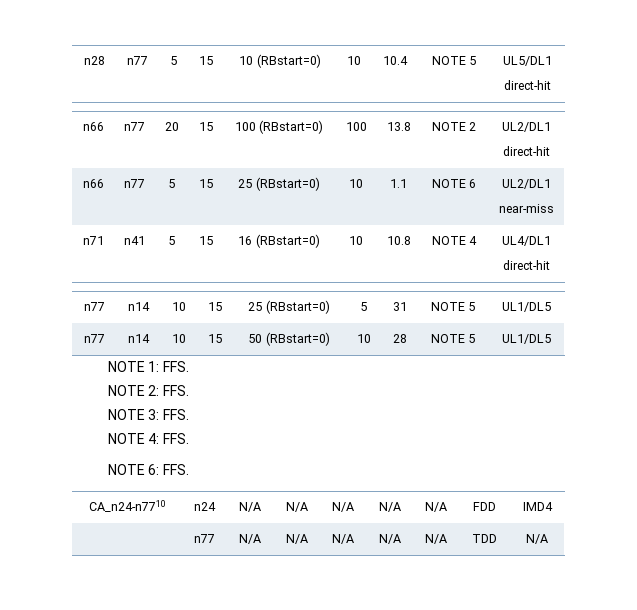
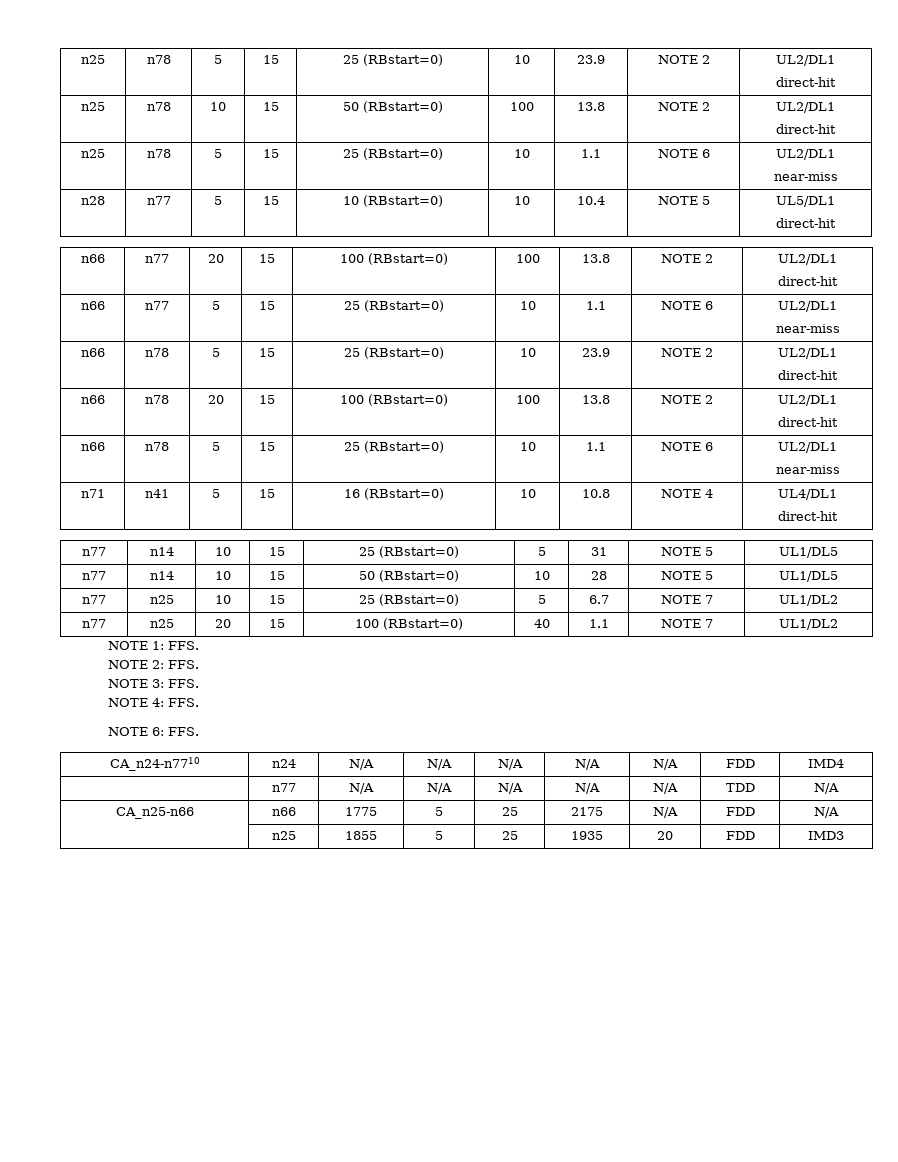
(83, 60) none -> [81,55,105,64] [146,55,171,64] [214,55,222,64] [262,55,279,64] [342,54,443,66] [513,55,530,64] [577,55,605,64] [657,55,710,64] [776,55,836,66] [776,77,837,87] [81,102,105,111] [146,102,171,111] [210,102,226,111] [262,102,279,111] [342,101,443,113] [509,102,534,111] [577,102,605,111] [657,102,710,111] [776,102,836,113] [776,124,837,134] [81,149,105,158] [146,149,171,158] [214,149,222,158] [262,149,279,158] [342,148,443,160] [513,149,530,158] [581,149,601,158] [657,149,710,158] [776,149,836,160] [773,172,838,181] n25 | n78 | 5 | 15 | 25 (RBstart=0) | 10 | 23.9 | NOTE 2 | UL2/DL1 // direct-hit // n25 | n78 | 10 | 15 | 50 (RBstart=0) | 100 | 13.8 | NOTE 2 | UL2/DL1 // direct-hit // n25 | n78 | 5 | 15 | 25 (RBstart=0) | 10 | 1.1 | NOTE 6 | UL2/DL1 // near-miss //
(554, 208) none -> [80,348,105,357] [145,348,169,357] [211,348,220,357] [259,348,275,357] [344,347,444,359] [519,348,536,357] [581,348,610,357] [661,348,714,357] [778,348,838,359] [778,370,839,380] [80,395,105,404] [145,395,169,404] [207,395,224,404] [259,395,275,404] [340,394,448,406] [515,395,540,404] [581,395,610,404] [661,395,714,404] [778,395,838,406] [778,417,839,427] [80,442,105,451] [145,442,169,451] [211,442,220,451] [259,442,275,451] [344,441,444,453] [519,442,536,451] [585,442,606,451] [661,442,714,451] [778,442,838,453] [775,465,840,474] // n66 | n78 | 5 | 15 | 25 (RBstart=0) | 10 | 23.9 | NOTE 2 | UL2/DL1 // direct-hit // n66 | n78 | 20 | 15 | 100 (RBstart=0) | 100 | 13.8 | NOTE 2 | UL2/DL1 // direct-hit // n66 | n78 | 5 | 15 | 25 (RBstart=0) | 10 | 1.1 | NOTE 6 | UL2/DL1 // near-miss
(551, 339) none -> [82,595,106,604] [149,595,174,604] [214,595,231,604] [268,595,285,604] [359,594,459,606] [537,595,546,604] [588,595,609,604] [660,595,713,604] [779,595,839,606] [82,619,106,628] [149,619,174,628] [214,619,231,628] [268,619,285,628] [355,618,463,630] [533,619,550,628] [588,619,609,628] [660,619,713,628] [779,619,839,630] // n77 | n25 | 10 | 15 | 25 (RBstart=0) | 5 | 6.7 | NOTE 7 | UL1/DL2 // n77 | n25 | 20 | 15 | 100 (RBstart=0) | 40 | 1.1 | NOTE 7 | UL1/DL2
(548, 539) none -> [115,807,194,819] [271,807,296,816] [345,807,377,816] [435,807,443,816] [501,807,518,816] [571,807,603,816] [653,807,678,818] [725,807,755,816] [814,807,840,818] [271,831,296,840] [345,831,377,840] [435,831,443,840] [501,831,518,840] [571,831,603,840] [657,831,673,840] [725,831,755,840] [808,831,845,840] // CA_n25-n66 | n66 | 1775 | 5 | 25 | 2175 | N/A | FDD | N/A // | n25 | 1855 | 5 | 25 | 1935 | 20 | FDD | IMD3

